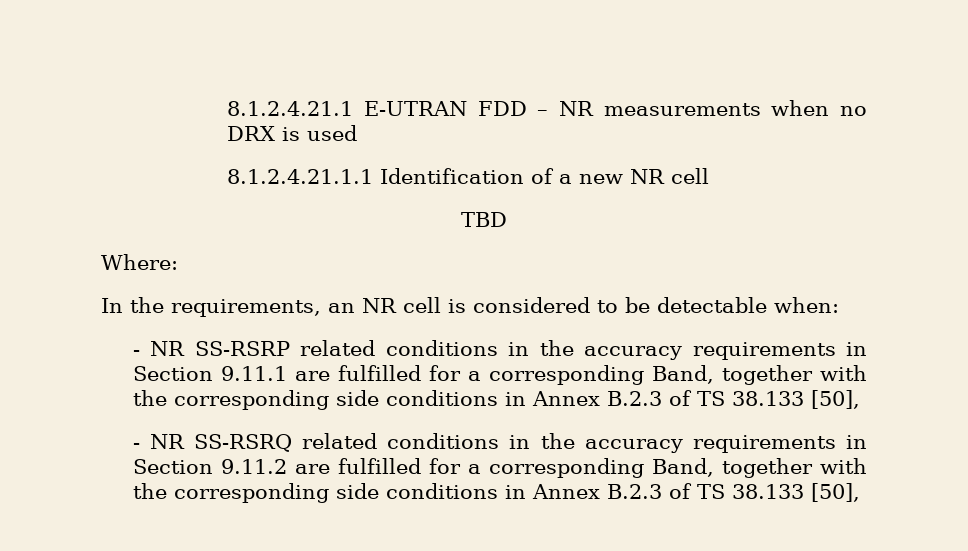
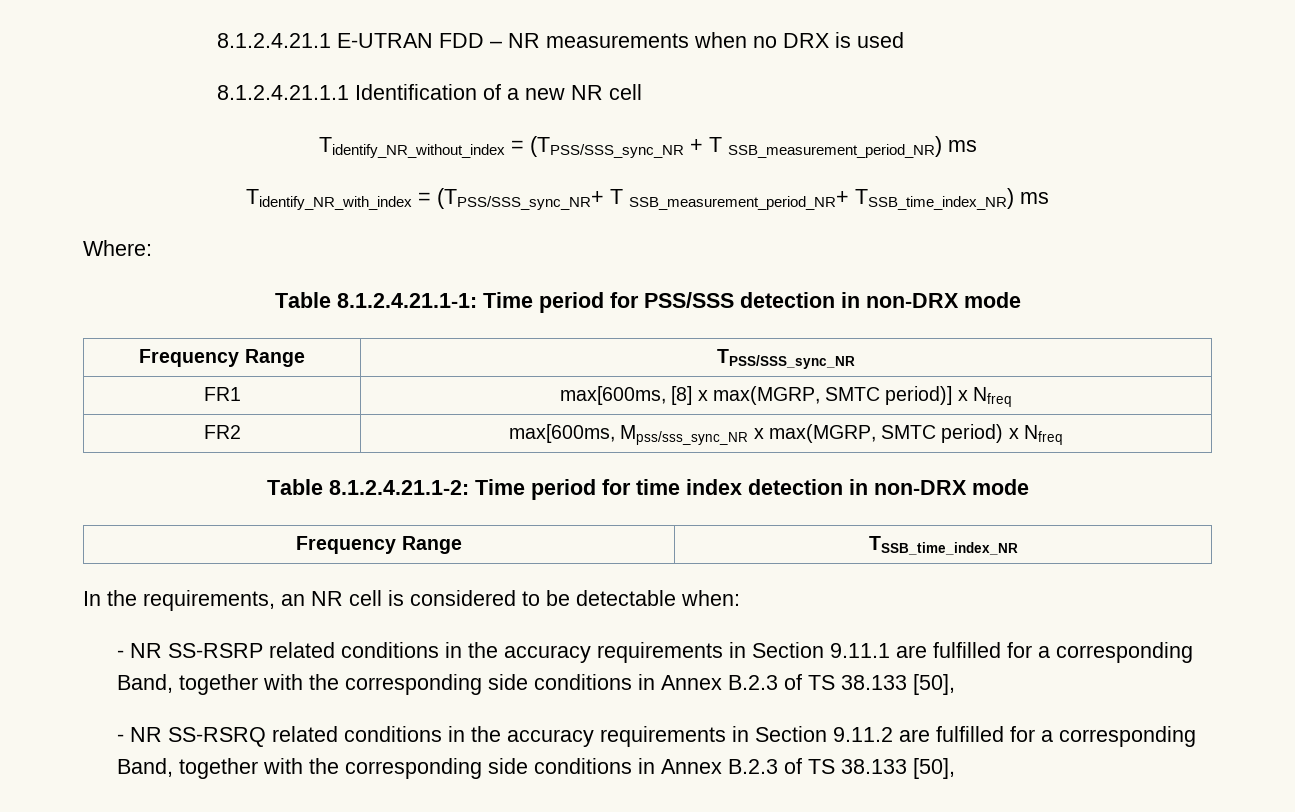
[461,212,507,227] [101,254,178,270] TBD // Where: -> [318,136,977,158] [246,188,1049,210] [83,240,152,256] [274,292,1021,313] [139,349,305,367] [717,349,855,369] [203,387,241,401] [560,386,1012,407] [203,425,241,439] [509,424,1063,445] [266,479,1029,500] [296,536,462,554] [868,536,1018,555] Tidentify_NR_without_index = (TPSS/SSS_sync_NR + T SSB_measurement_period_NR) ms // Tidentify_NR_with_index = (TPSS/SSS_sync_NR+ T SSB_measurement_period_NR+ TSSB_time_index_NR) ms // Where: // Table 8.1.2.4.21.1-1: Time period for PSS/SSS detection in non-DRX mode // Frequency Range | TPSS/SSS_sync_NR // FR1 | max[600ms, [8] x max(MGRP, SMTC period)] x Nfreq // FR2 | max[600ms, Mpss/sss_sync_NR x max(MGRP, SMTC period) x Nfreq // Table 8.1.2.4.21.1-2: Time period for time index detection in non-DRX mode // Frequency Range | TSSB_time_index_NR

